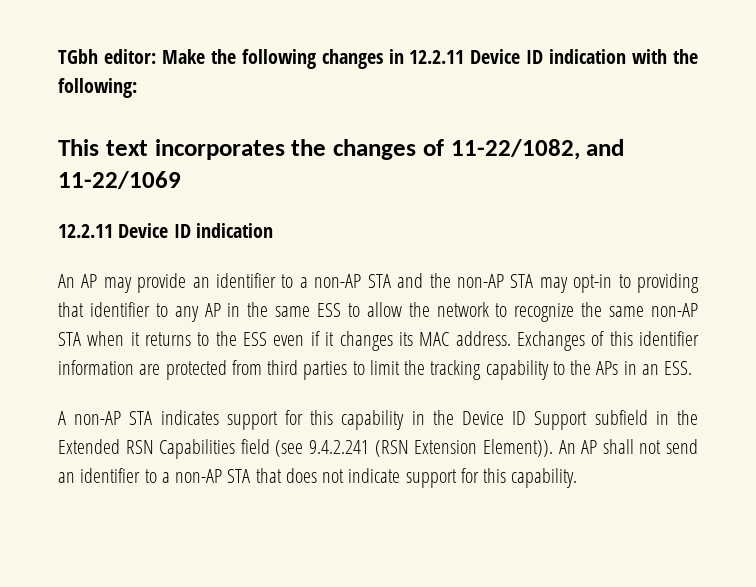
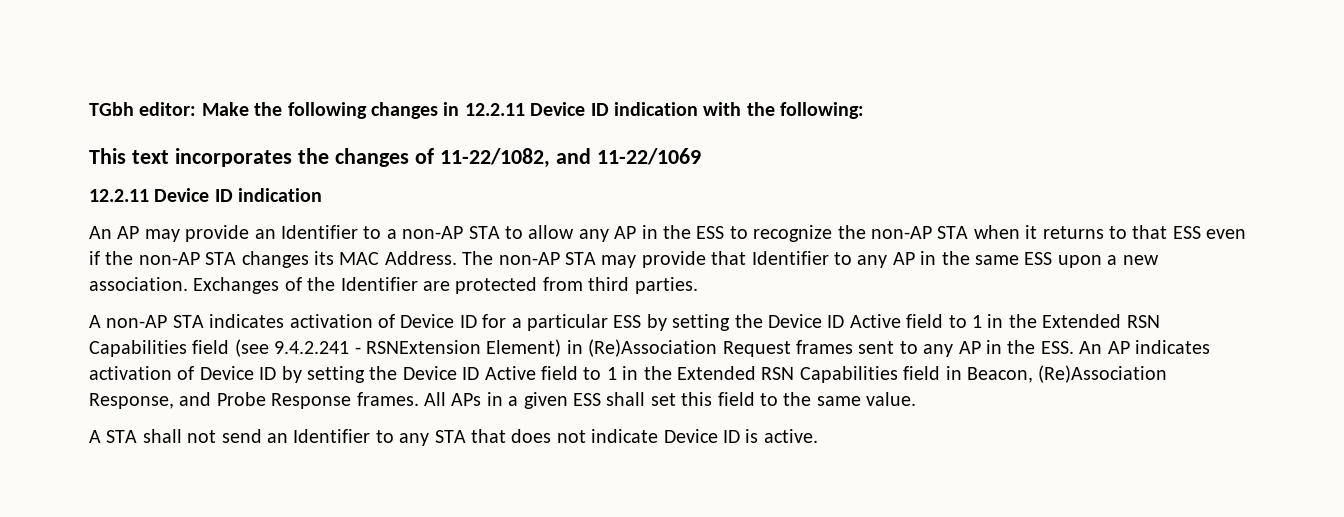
[216,273,699,293] [58,302,150,317] identifier to a non-AP STA and the non-AP STA may opt-in to providing that identifier -> [281,225,1247,242] [89,251,829,268] Identifier to a non-AP STA to allow any AP in the ESS to recognize the non-AP STA when it returns to that ESS even if the non-AP STA changes its MAC Address. The non-AP STA may provide that Identifier
[347,302,698,322] [58,331,699,351] [58,360,693,380] [58,410,648,430] to allow the network to recognize the same non-AP STA when it returns to the ESS even if it changes its MAC address. Exchanges of this identifier information are protected from third parties to limit the tracking capability to the APs in an ESS. // A non-AP STA indicates support for this capability in the Device ID Support subfield -> [1057,255,1159,268] [89,277,698,294] [89,314,982,331] upon a new association. Exchanges of the Identifier are protected from third parties. // A non-AP STA indicates activation of Device ID for a particular ESS by setting the Device ID Active field to 1
[374,439,698,457] [58,468,223,483] (RSN Extension Element)). An AP shall not send an identifier to a non-AP -> [354,339,1210,357] [89,365,1168,383] [89,392,917,409] [89,429,430,446] - RSNExtension Element) in (Re)Association Request frames sent to any AP in the ESS. An AP indicates activation of Device ID by setting the Device ID Active field to 1 in the Extended RSN Capabilities field in Beacon, (Re)Association Response, and Probe Response frames. All APs in a given ESS shall set this field to the same value. // A STA shall not send an Identifier to any
[405,468,578,488] support for this capability. -> [663,429,818,443] Device ID is active.

